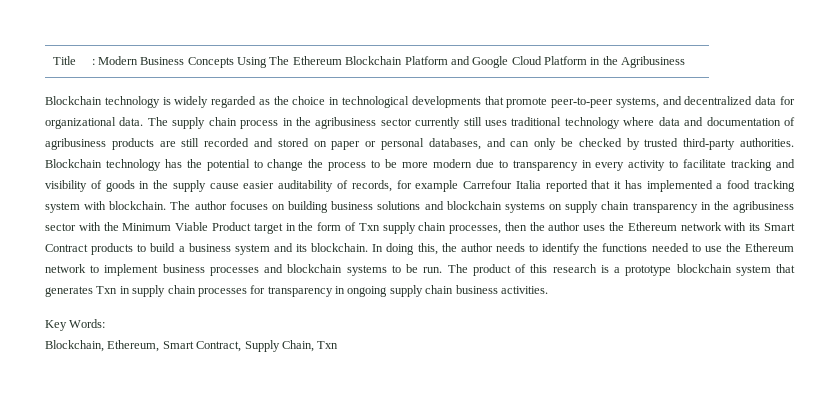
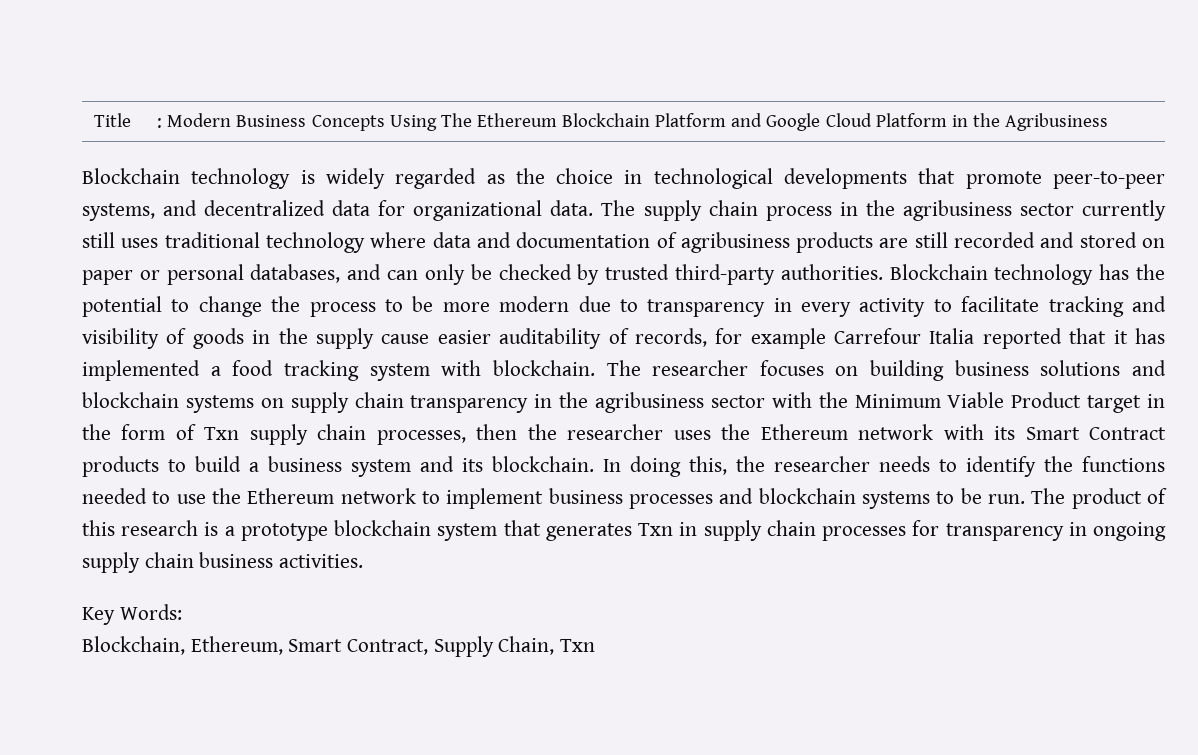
[194,201,227,210] author -> [652,360,749,376] researcher
[548,222,581,231] author -> [567,424,664,440] researcher
[460,243,493,252] author -> [774,456,870,472] researcher

